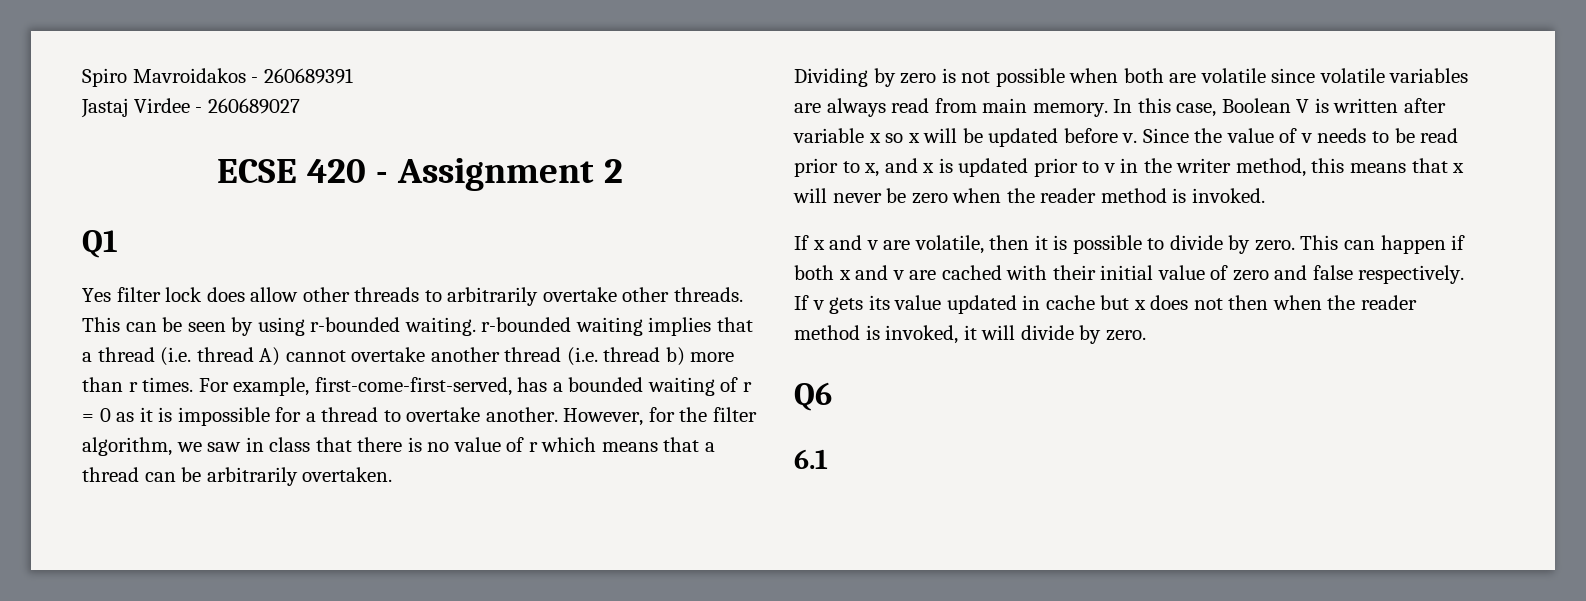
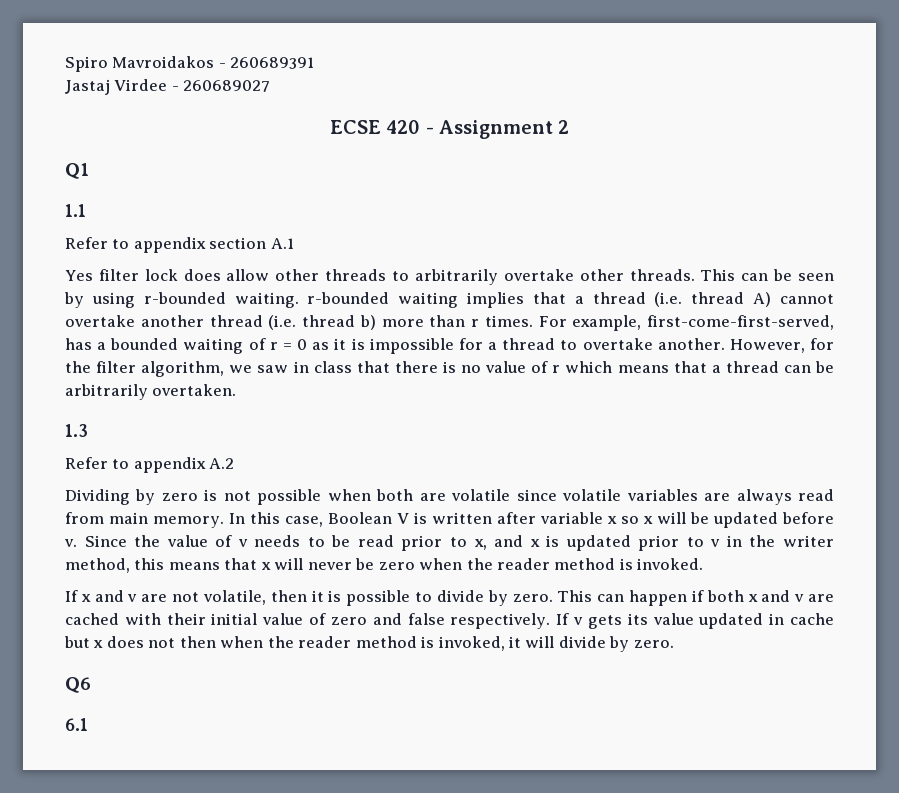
(118, 244) none -> [65,204,86,217] [65,237,294,253] // 1.1 // Refer to appendix section A.1
(393, 474) none -> [65,424,88,437] [65,457,235,473] // 1.3 // Refer to appendix A.2
(911, 245) none -> [172,592,200,602] not

